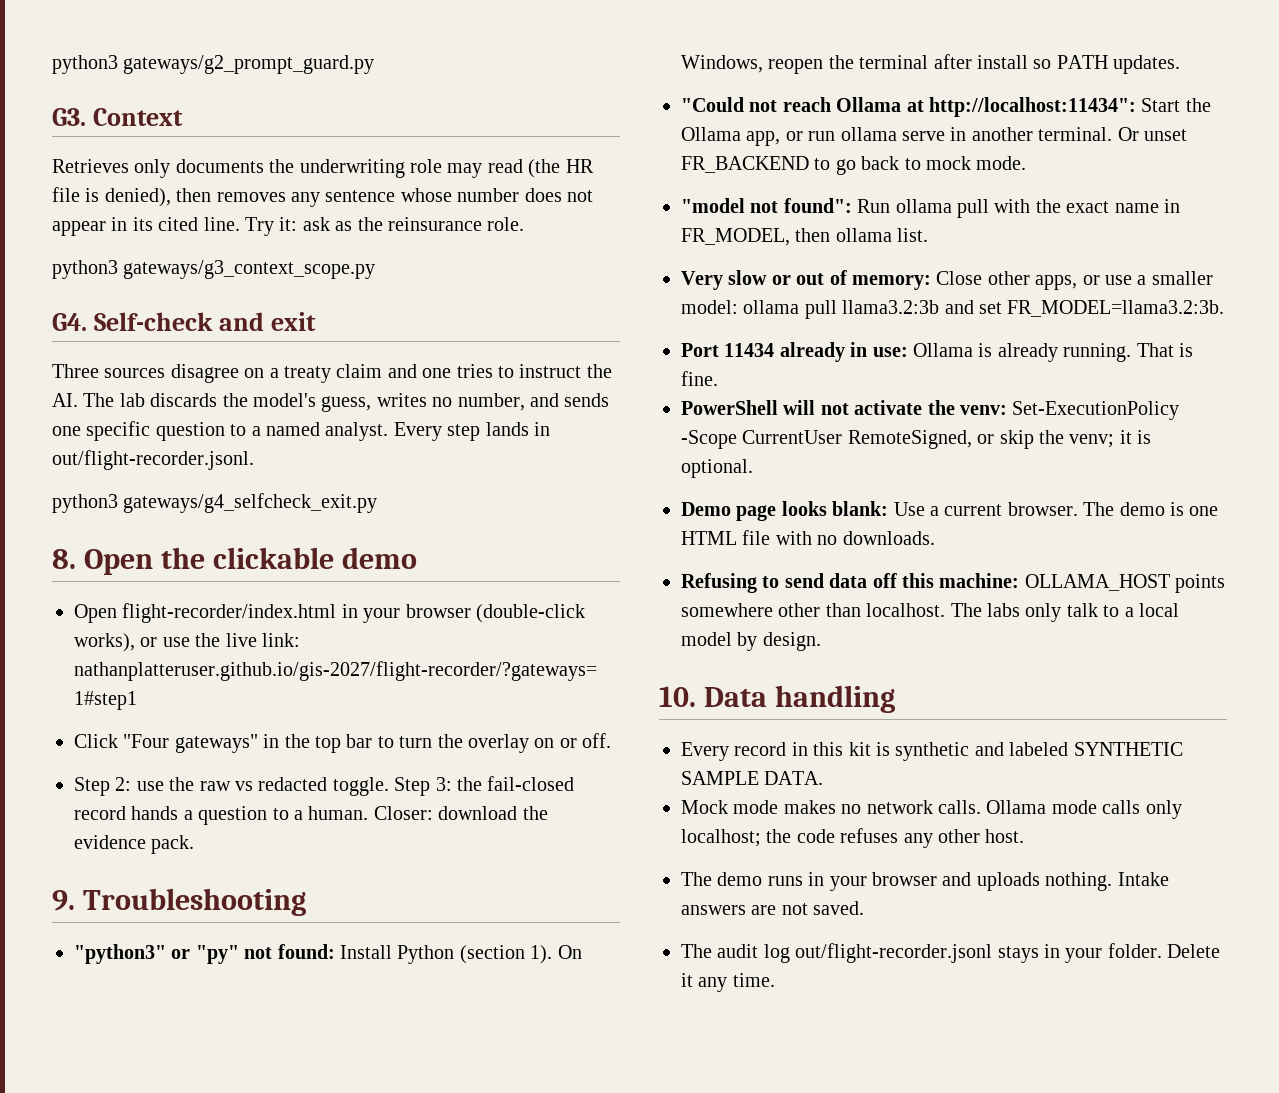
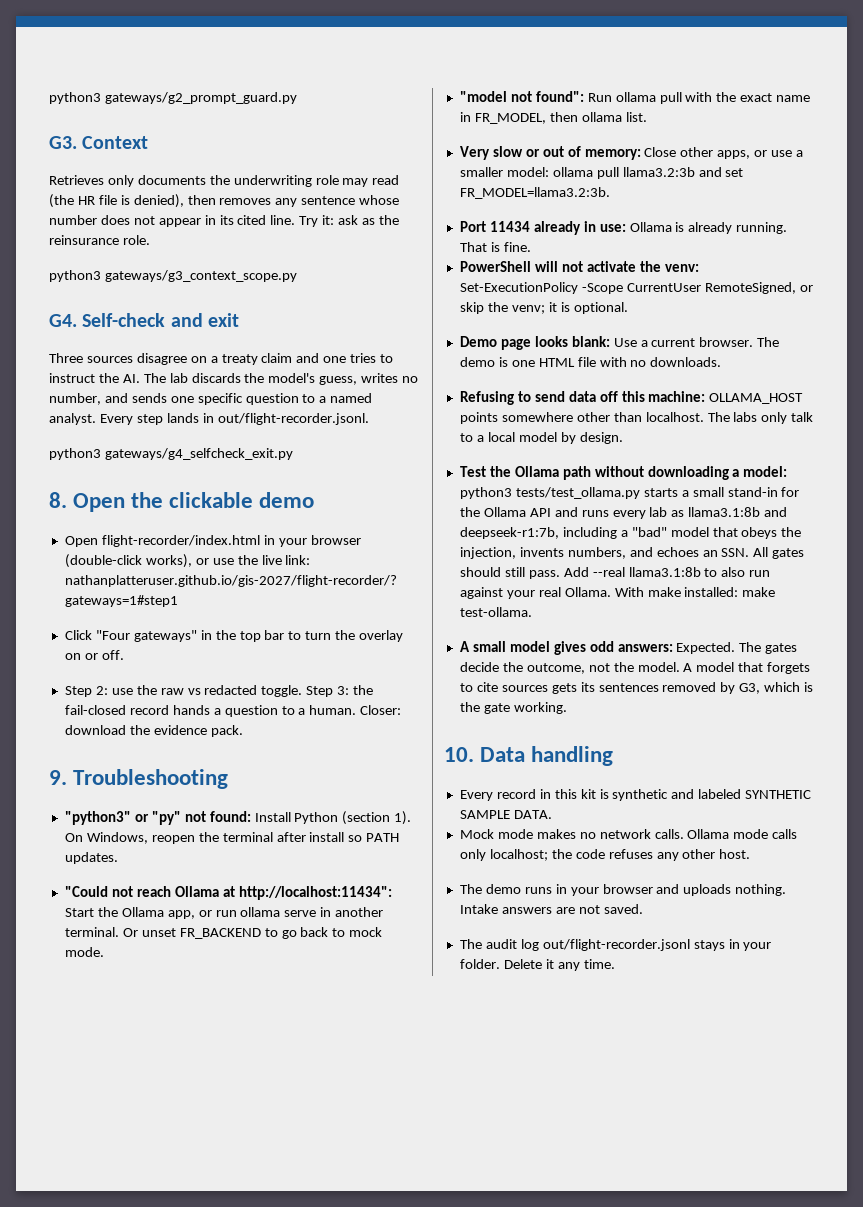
(821, 641) none -> [459,466,788,480] [459,487,800,499] [459,507,788,519] [459,527,802,539] [459,547,805,559] [459,567,771,579] [459,587,776,599] [459,607,532,617] [459,641,798,655] [459,662,811,674] [459,682,814,694] [459,702,567,714] // Test the Ollama path without downloading a model: python3 tests/test_ollama.py starts a small stand-in for the Ollama API and runs every lab as llama3.1:8b and deepseek-r1:7b, including a "bad" model that obeys the injection, invents numbers, and echoes an SSN. All gates should still pass. Add --real llama3.1:8b to also run against your real Ollama. With make installed: make test-ollama. // A small model gives odd answers: Expected. The gates decide the outcome, not the model. A model that forgets to cite sources gets its sentences removed by G3, which is the gate working.

